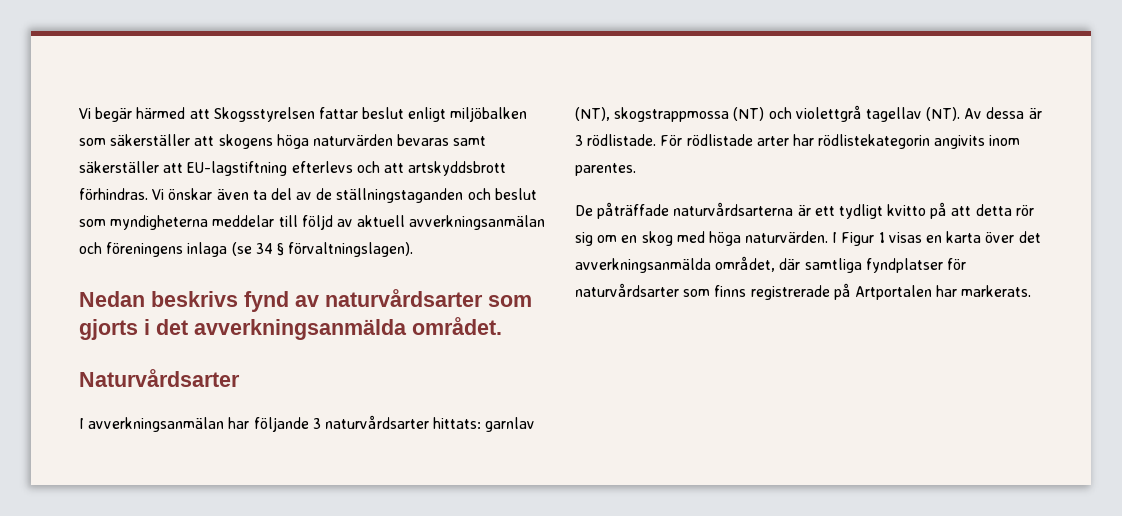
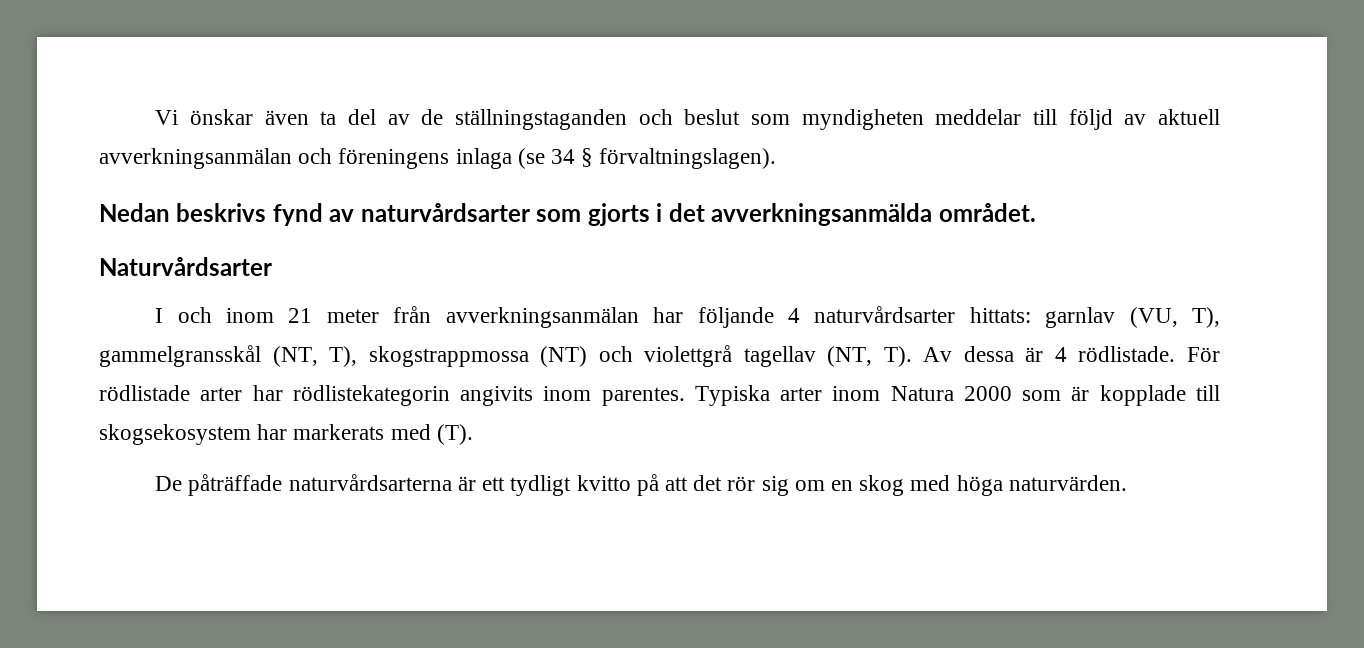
[79,107,528,122] [79,134,487,149] [79,161,507,176] [79,188,165,200] Vi begär härmed att Skogsstyrelsen fattar beslut enligt miljöbalken som säkerställer att skogens höga naturvärden bevaras samt säkerställer att EU-lagstiftning efterlevs och att artskyddsbrott förhindras. Vi -> [155,110,179,125] Vi
[110,215,209,230] myndigheterna -> [801,109,924,130] myndigheten
(84, 423) none -> [177,306,432,323] och inom 21 meter från
[312,418,321,429] 3 -> [787,308,800,323] 4
[575,107,610,121] (NT), -> [1129,307,1220,328] [99,345,358,367] (VU, T), gammelgransskål (NT, T),
[926,107,961,121] (NT). -> [827,346,912,367] (NT, T).
[575,135,583,146] 3 -> [1054,347,1067,362] 4
(636, 169) none -> [694,385,1220,406] [99,424,473,445] Typiska arter inom Natura 2000 som är kopplade till skogsekosystem har markerats med (T).
[975,204,1012,216] detta -> [693,475,723,491] det
[832,231,1041,246] [575,256,966,273] [575,283,1032,300] I Figur 1 visas en karta över det avverkningsanmälda området, där samtliga fyndplatser för naturvårdsarter som finns registrerade på Artportalen har markerats. -> (1127, 483) none

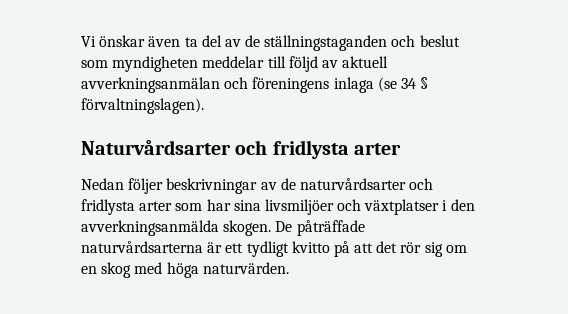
[99,203,1036,226] [99,257,272,276] [155,306,1220,328] [99,345,1220,367] [99,385,1220,406] [99,424,473,445] Nedan beskrivs fynd av naturvårdsarter som gjorts i det avverkningsanmälda området. // Naturvårdsarter // I och inom 21 meter från avverkningsanmälan har följande 4 naturvårdsarter hittats: garnlav (VU, T), gammelgransskål (NT, T), skogstrappmossa (NT) och violettgrå tagellav (NT, T). Av dessa är 4 rödlistade. För rödlistade arter har rödlistekategorin angivits inom parentes. Typiska arter inom Natura 2000 som är kopplade till skogsekosystem har markerats med (T). // -> [81,140,401,159] [81,178,434,194] [81,199,475,215] [81,220,272,236] Naturvårdsarter och fridlysta arter // Nedan följer beskrivningar av de naturvårdsarter och fridlysta arter som har sina livsmiljöer och växtplatser i den avverkningsanmälda skogen.

